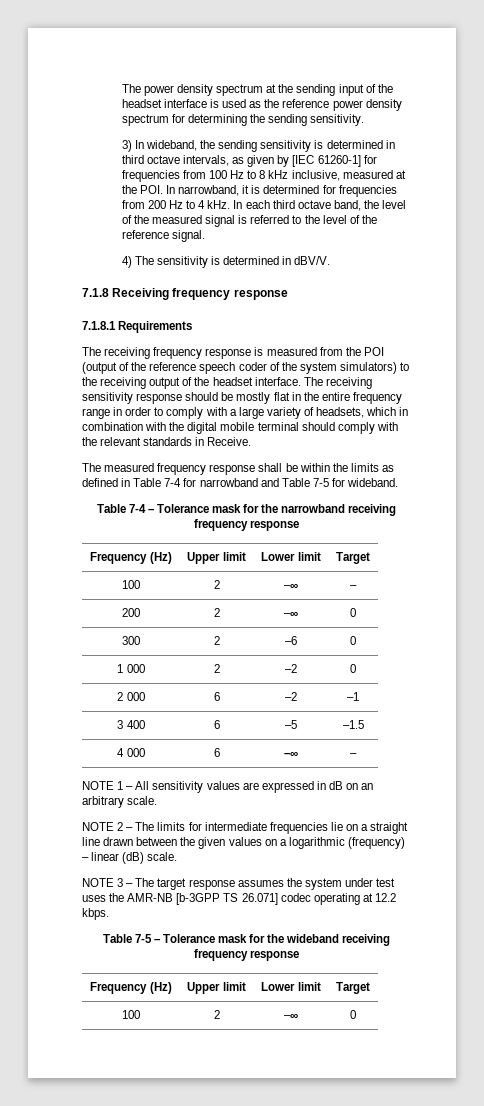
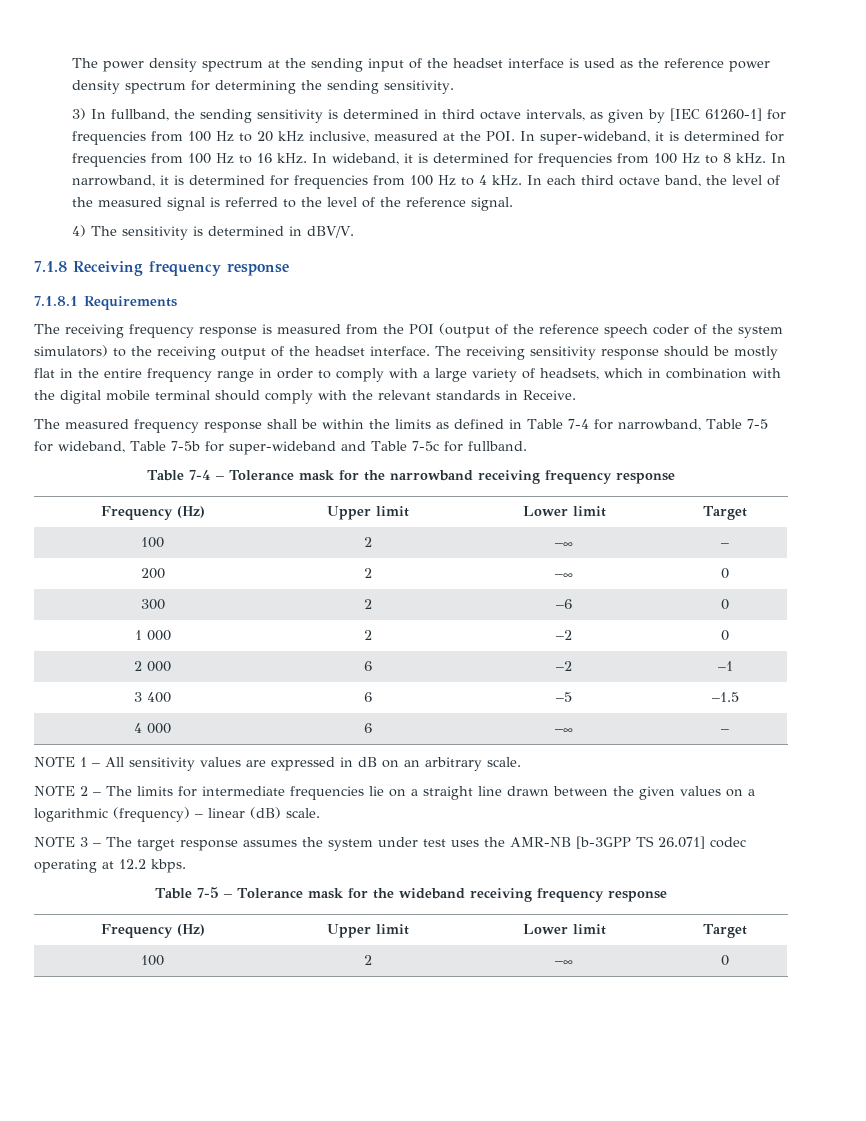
[146,140,198,151] wideband, -> [111,109,170,121] fullband,
[259,170,266,179] 8 -> [257,131,274,142] 20
(176, 189) none -> [540,131,785,145] [72,153,787,167] super-wideband, it is determined for frequencies from 100 Hz to 16 kHz. In wideband, it is determined for frequencies from 100 Hz to 8 kHz. In
[147,200,166,209] 200 -> [410,175,434,186] 100
[199,478,279,487] narrowband and -> [617,419,701,431] narrowband,
[347,478,399,487] wideband. -> [58,441,527,455] wideband, Table 7-5b for super-wideband and Table 7-5c for fullband.

